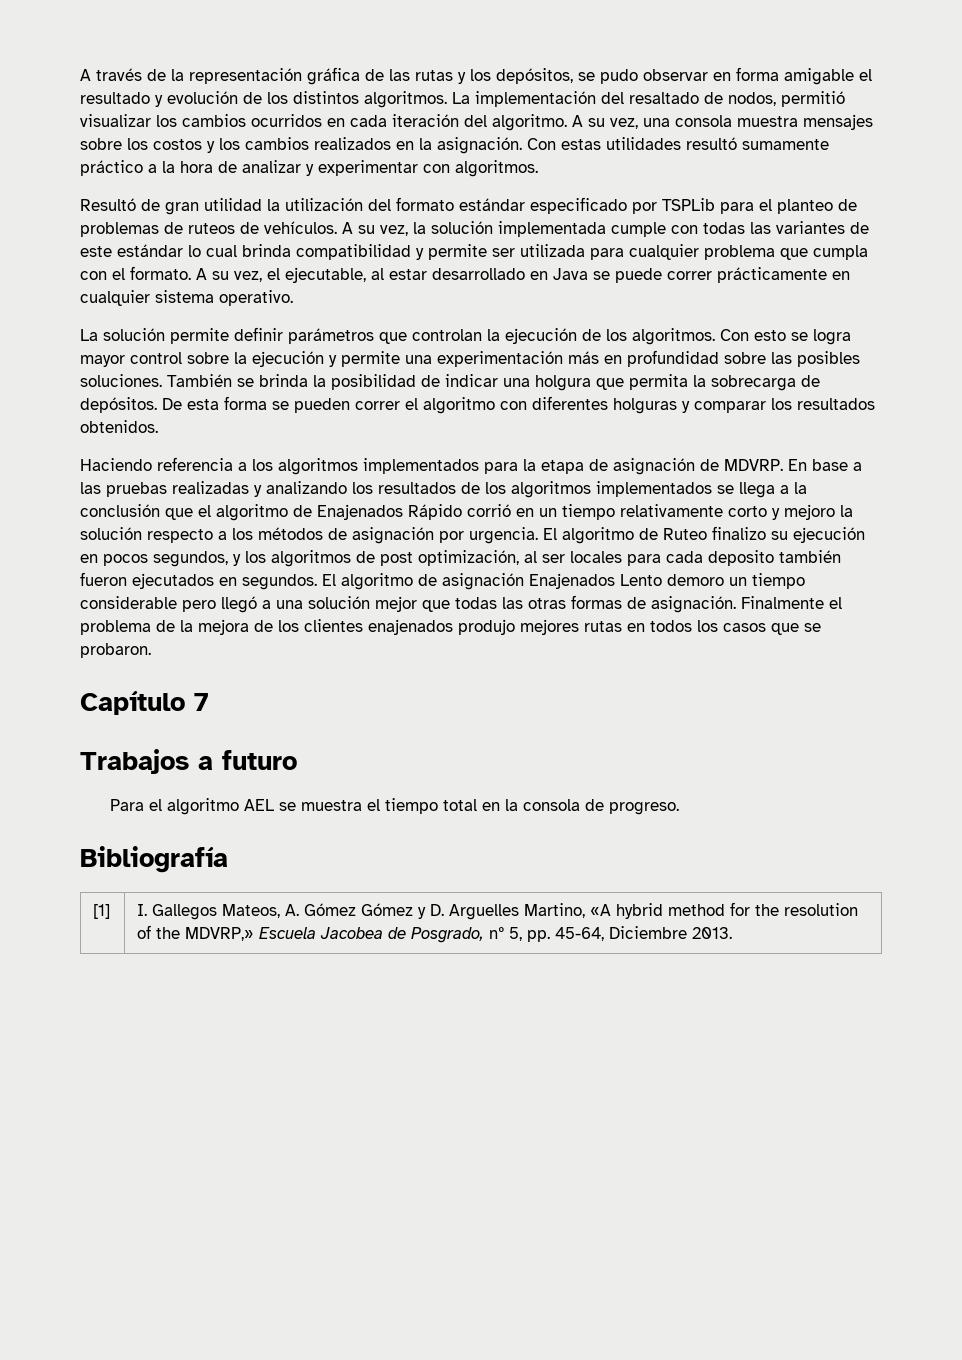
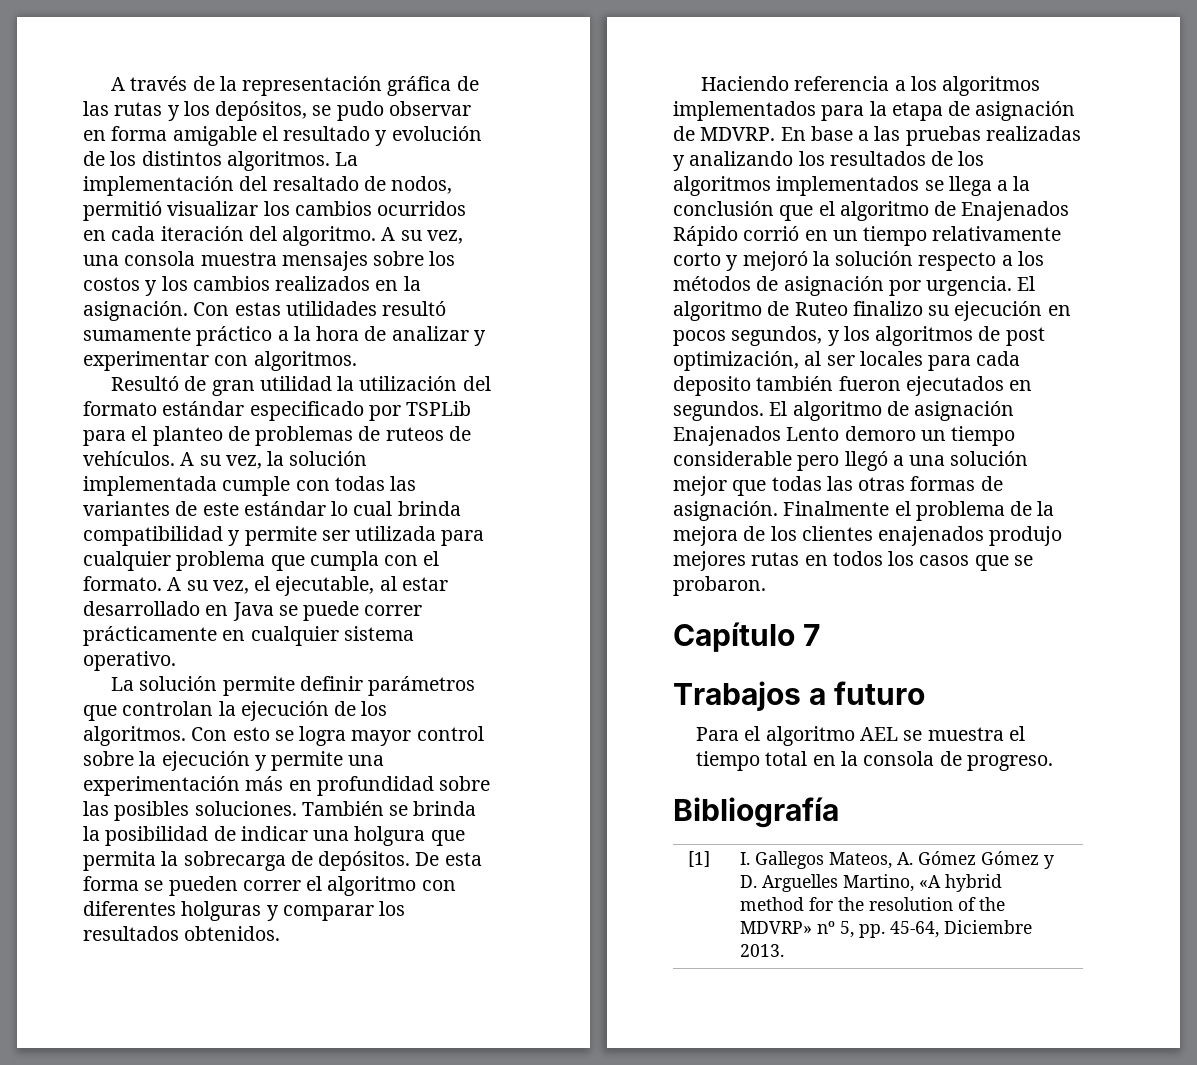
[784,504,835,520] mejoro -> [742,251,808,271] mejoró
[185,927,485,943] MDVRP,» Escuela Jacobea de Posgrado, -> [739,921,812,934] MDVRP»

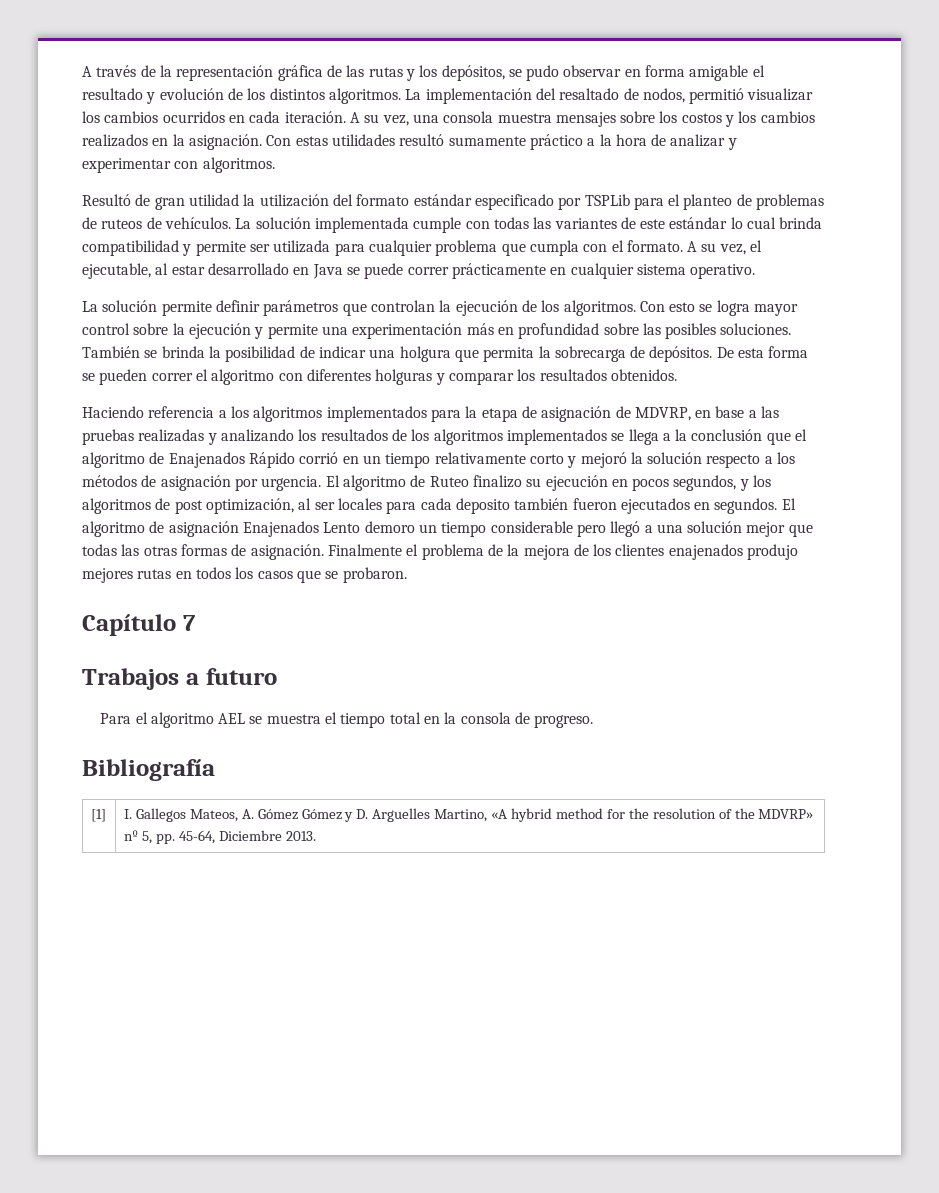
[160,226,377,246] iteración del algoritmo. -> [284,111,346,123] iteración.
[180,451,285,469] A su vez, la -> [235,218,252,229] La
[700,127,806,141] MDVRP. En -> [634,407,712,421] MDVRP, en

